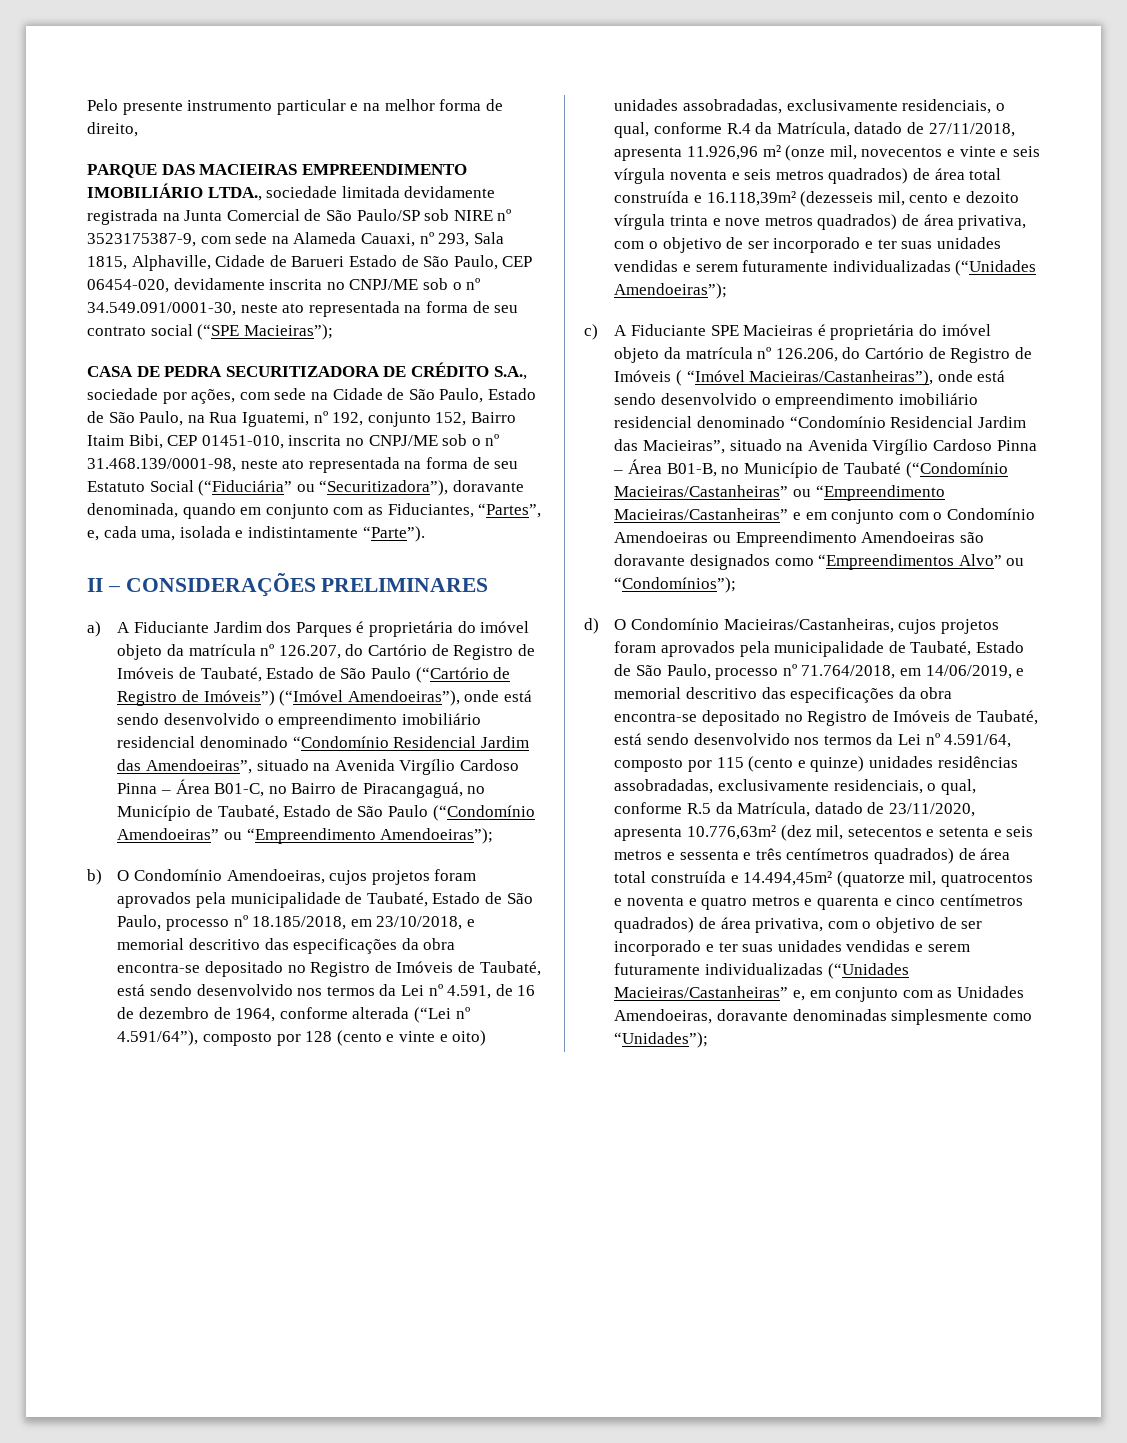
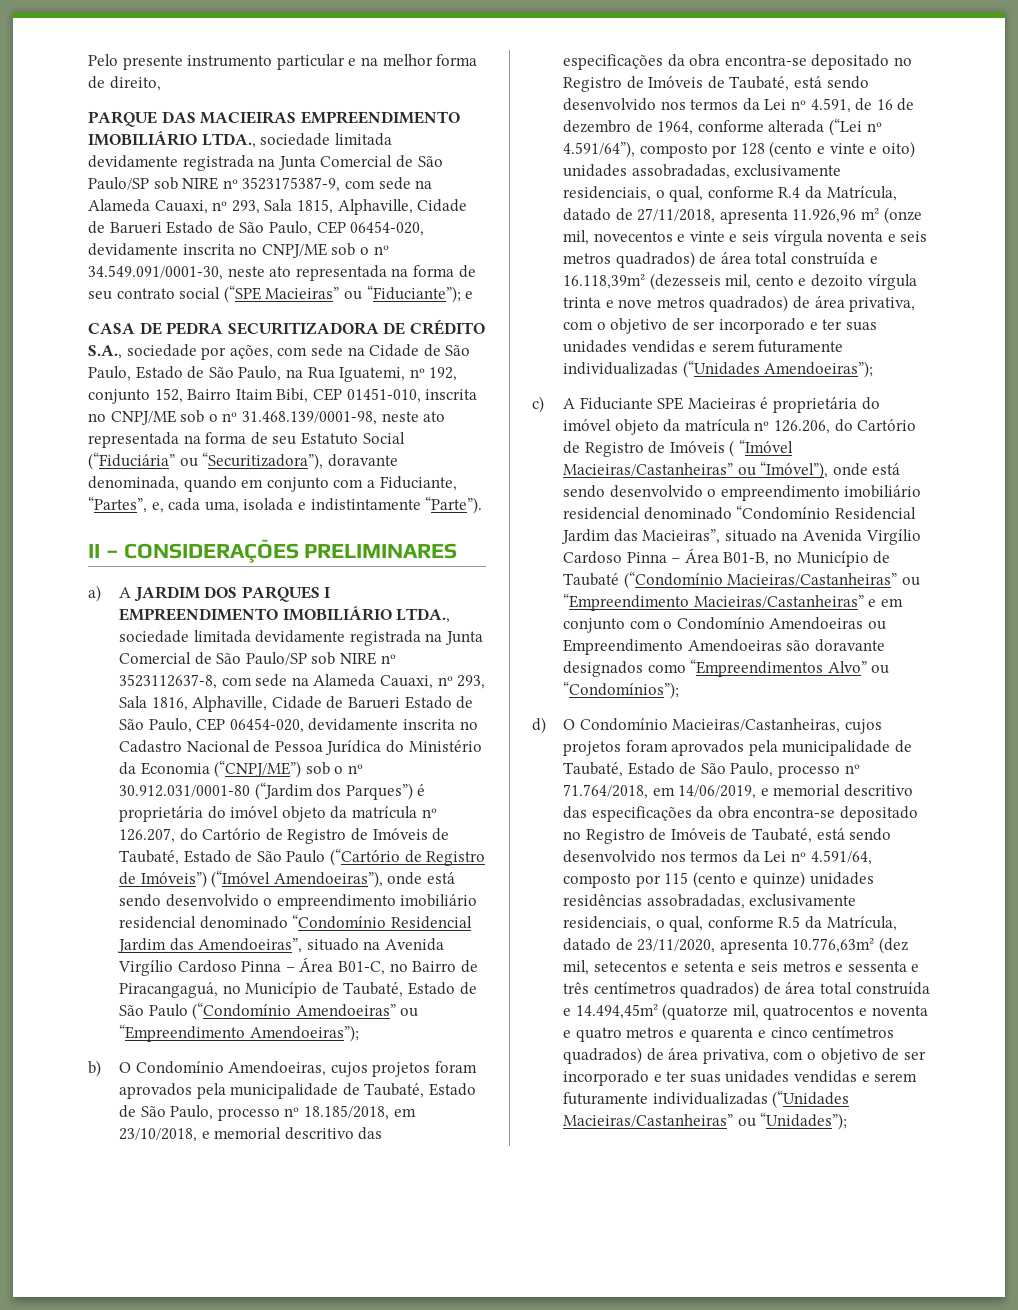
[243,324,333,340] Macieiras”); -> [265,285,474,303] Macieiras” ou “Fiduciante”); e
[367,503,474,518] as Fiduciantes, -> [366,476,457,491] a Fiduciante,
[134,621,352,637] Fiduciante Jardim dos Parques -> [133,586,331,602] [118,606,451,623] [118,630,483,646] [118,652,396,665] [118,674,486,689] [118,696,474,712] [118,718,478,733] [118,740,482,755] [118,760,363,778] [118,782,413,800] JARDIM DOS PARQUES I EMPREENDIMENTO IMOBILIÁRIO LTDA., sociedade limitada devidamente registrada na Junta Comercial de São Paulo/SP sob NIRE nº 3523112637-8, com sede na Alameda Cauaxi, nº 293, Sala 1816, Alphaville, Cidade de Barueri Estado de São Paulo, CEP 06454-020, devidamente inscrita no Cadastro Nacional de Pessoa Jurídica do Ministério da Economia (“CNPJ/ME”) sob o nº 30.912.031/0001-80 (“Jardim dos Parques”)
[749,370,934,386] Macieiras/Castanheiras”), -> [562,461,829,479] Macieiras/Castanheiras” ou “Imóvel”),
[793,986,1025,1002] [614,1009,1032,1025] e, em conjunto com as Unidades Amendoeiras, doravante denominadas simplesmente como -> [737,1118,756,1127] ou

